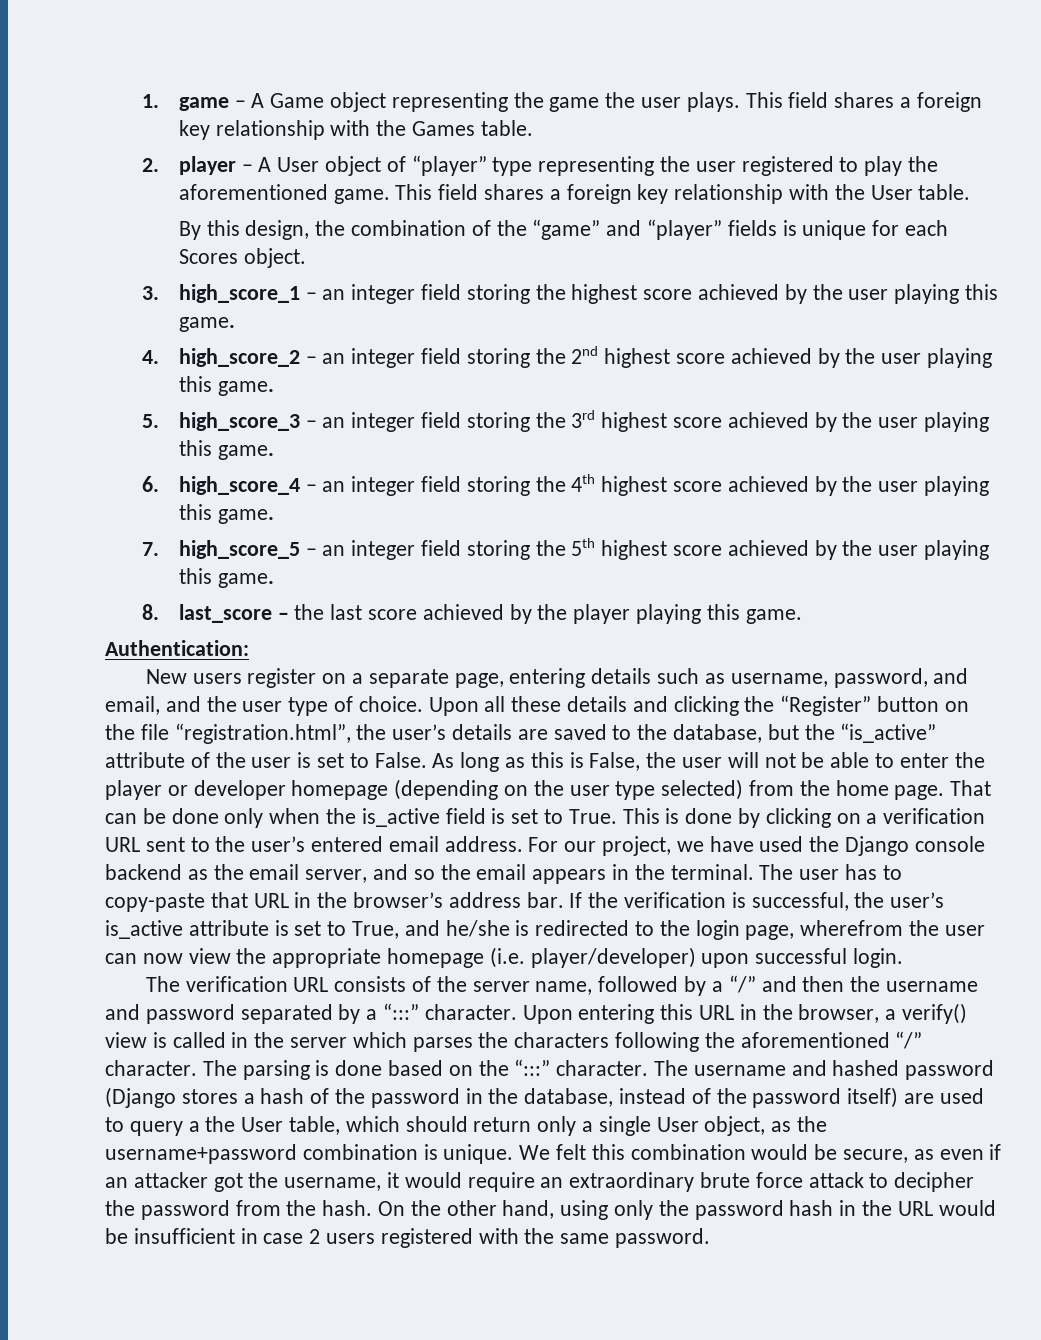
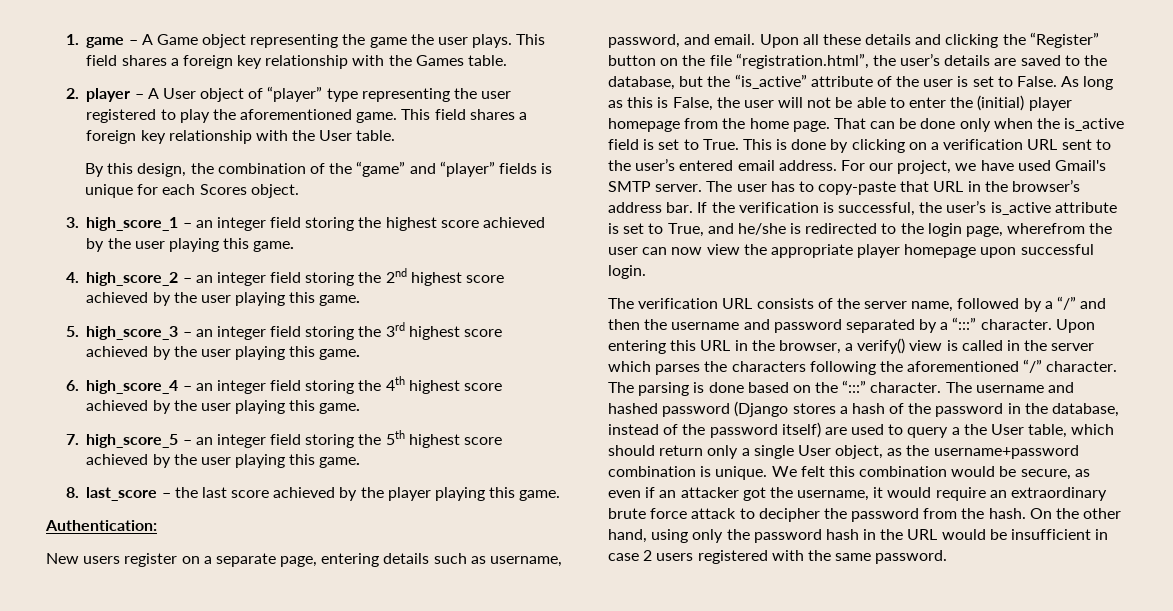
[105,696,423,716] email, and the user type of choice. -> [714,34,756,45] email.
[105,779,744,800] player or developer homepage (depending on the user type selected) -> [977,95,1072,111] [608,118,680,132] (initial) player homepage
[809,836,985,856] [105,864,754,884] the Django console backend as the email server, and so the email appears in the terminal. -> [1055,160,1107,171] [608,181,703,192] Gmail's SMTP server.
[387,947,696,968] homepage (i.e. player/developer) -> [857,244,977,258] player homepage

